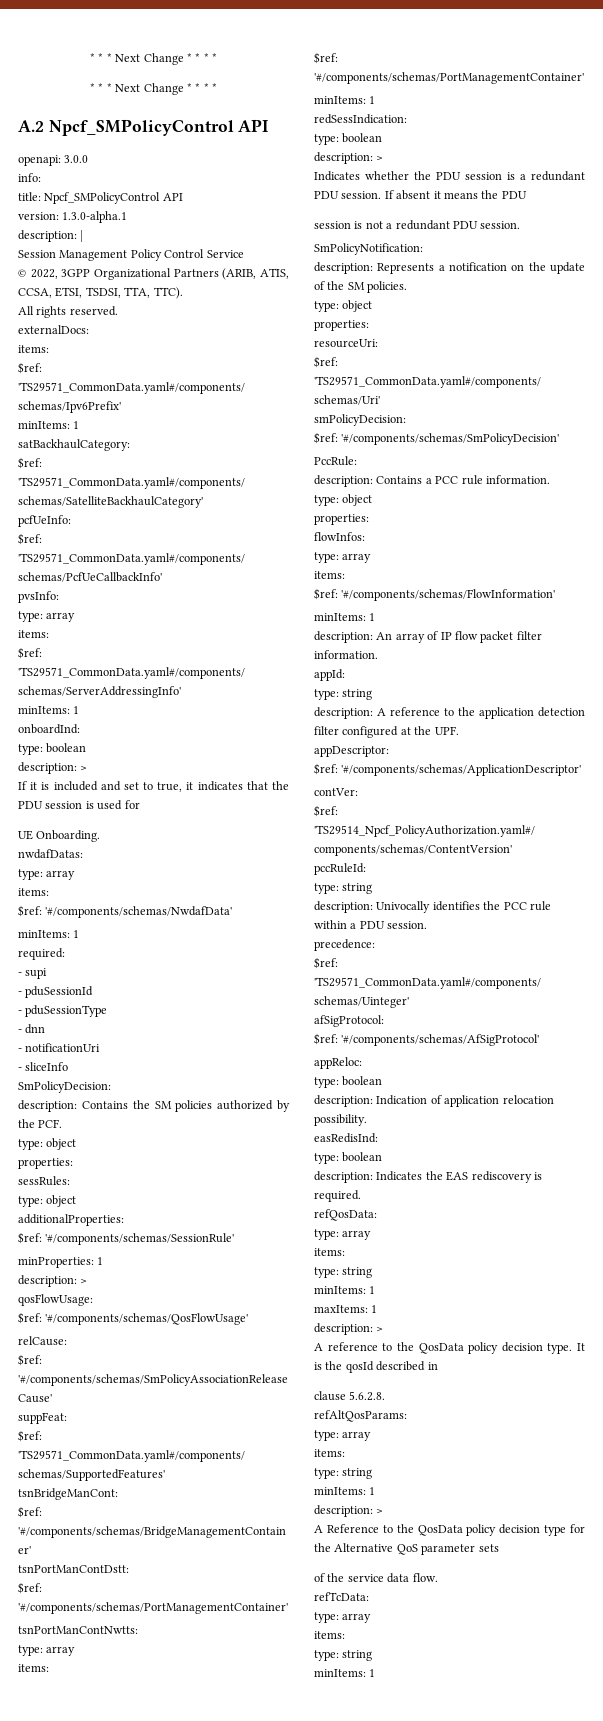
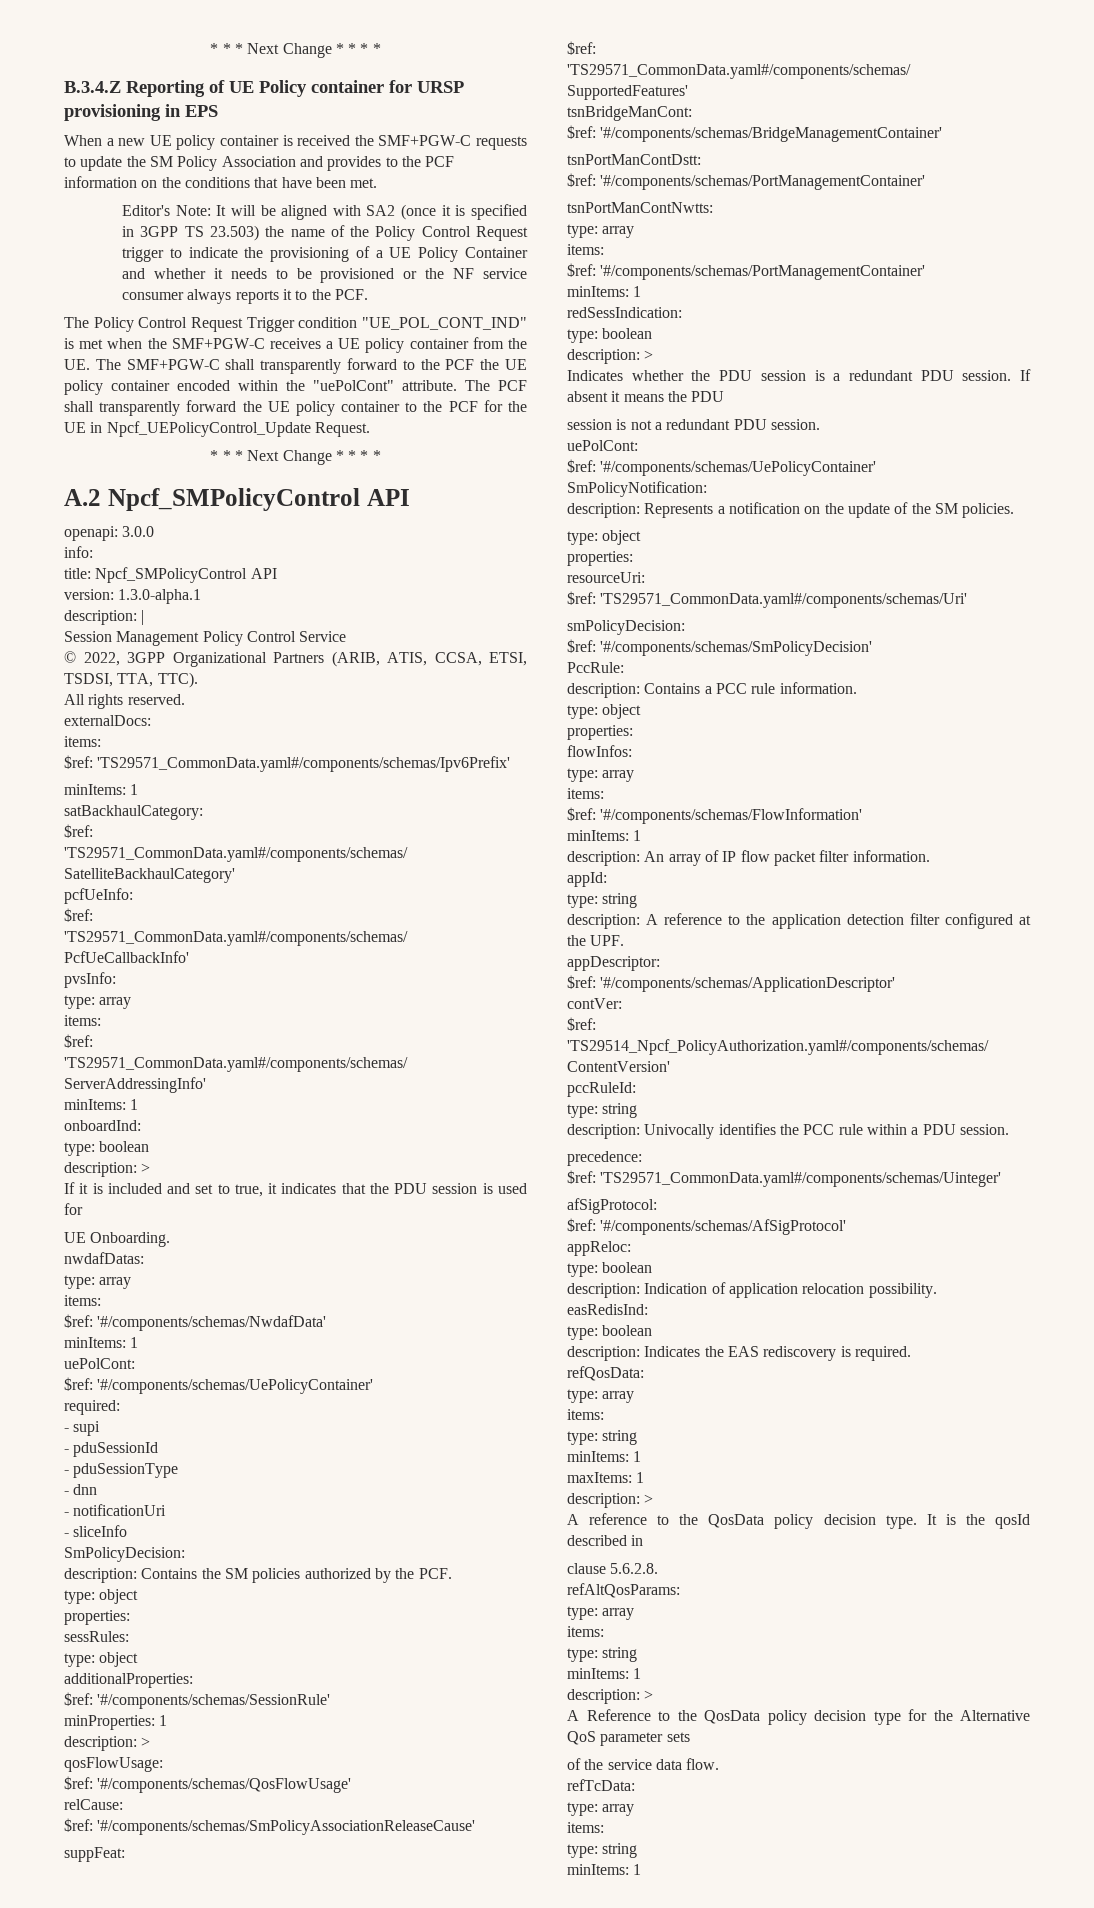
[90,53,217,65] * * * Next Change * * * * -> [210,43,381,58] [64,80,464,97] [64,104,218,121] [64,135,527,150] [64,156,455,171] [64,176,378,188] [122,204,528,220] [122,225,528,241] [122,246,529,262] [122,268,527,283] [122,289,369,304] [64,317,527,332] [64,337,527,353] [64,358,528,374] [64,380,527,395] [64,400,527,416] [64,421,370,437] * * * Next Change * * * * // B.3.4.Z Reporting of UE Policy container for URSP provisioning in EPS // When a new UE policy container is received the SMF+PGW-C requests to update the SM Policy Association and provides to the PCF information on the conditions that have been met. // Editor's Note: It will be aligned with SA2 (once it is specified in 3GPP TS 23.503) the name of the Policy Control Request trigger to indicate the provisioning of a UE Policy Container and whether it needs to be provisioned or the NF service consumer always reports it to the PCF. // The Policy Control Request Trigger condition "UE_POL_CONT_IND" is met when the SMF+PGW-C receives a UE policy container from the UE. The SMF+PGW-C shall transparently forward to the PCF the UE policy container encoded within the "uePolCont" attribute. The PCF shall transparently forward the UE policy container to the PCF for the UE in Npcf_UEPolicyControl_Update Request.
(80, 934) none -> [64,1358,135,1369] [64,1377,374,1394] // uePolCont: // $ref: '#/components/schemas/UePolicyContainer'
(521, 225) none -> [567,440,638,451] [567,459,877,476] // uePolCont: // $ref: '#/components/schemas/UePolicyContainer'

